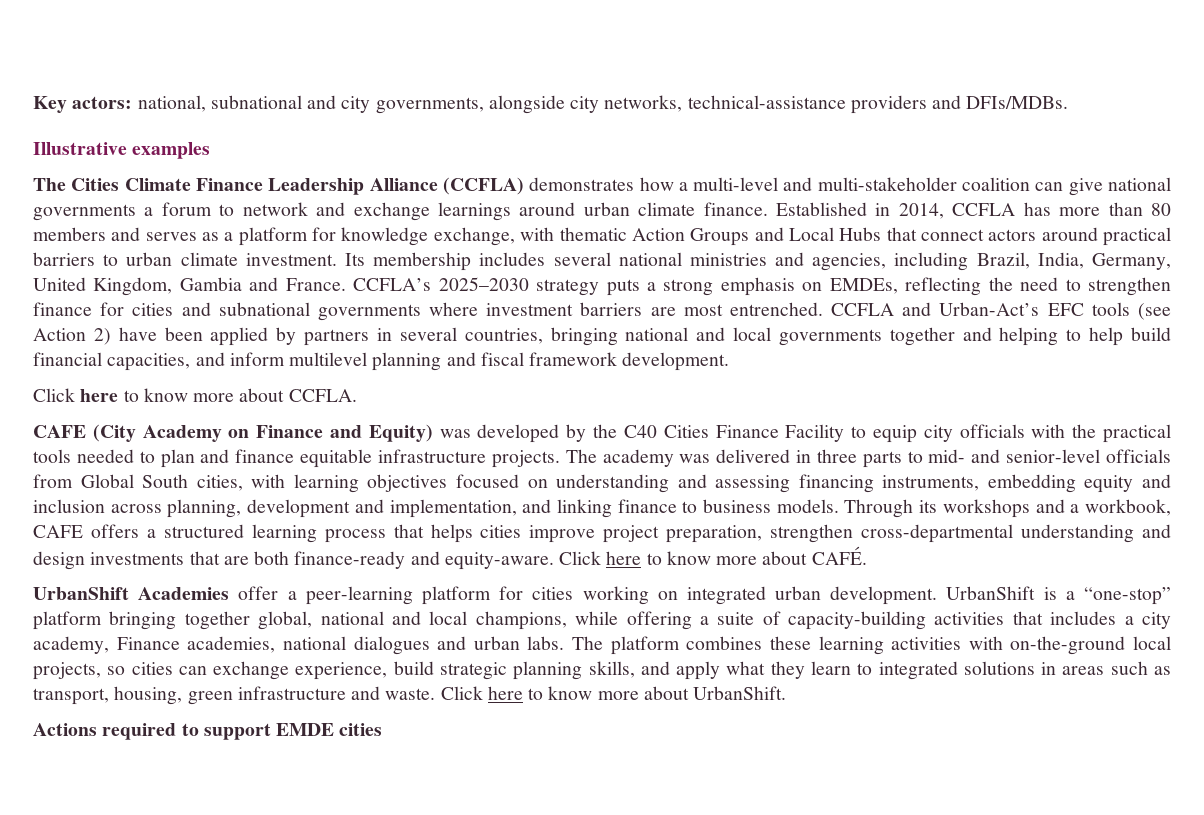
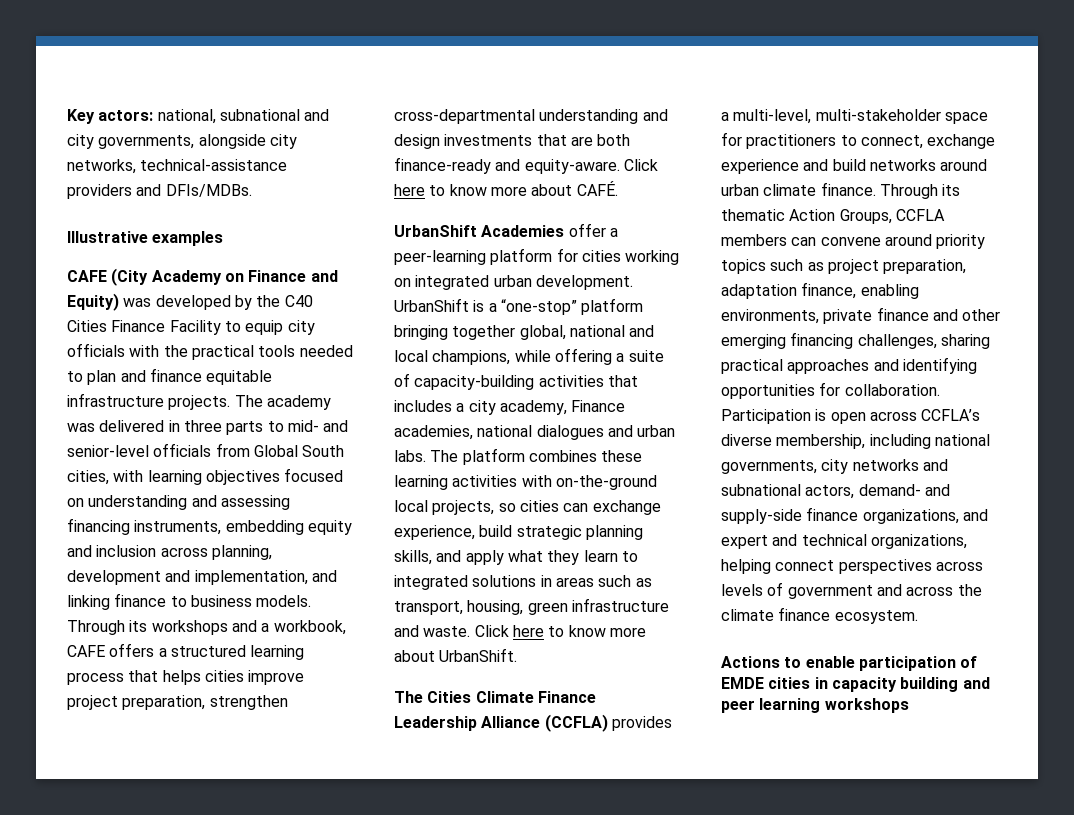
[33,177,1171,196] [33,202,1171,221] [33,227,1172,246] [33,252,1171,271] [33,277,1171,296] [33,302,1171,321] [33,327,1171,346] [33,352,730,371] [33,388,357,402] // The Cities Climate Finance Leadership Alliance (CCFLA) demonstrates how a multi-level and multi-stakeholder coalition can give national governments a forum to network and exchange learnings around urban climate finance. Established in 2014, CCFLA has more than 80 members and serves as a platform for knowledge exchange, with thematic Action Groups and Local Hubs that connect actors around practical barriers to urban climate investment. Its membership includes several national ministries and agencies, including Brazil, India, Germany, United Kingdom, Gambia and France. CCFLA’s 2025–2030 strategy puts a strong emphasis on EMDEs, reflecting the need to strengthen finance for cities and subnational governments where investment barriers are most entrenched. CCFLA and Urban-Act’s EFC tools (see Action 2) have been applied by partners in several countries, bringing national and local governments together and helping to help build financial capacities, and inform multilevel planning and fiscal framework development. // Click here to know more about CCFLA. -> (224, 238) none
[33,723,383,740] Actions required to support EMDE cities -> [394,691,596,703] [394,714,672,732] [721,109,988,124] [721,132,996,149] [721,159,988,174] [721,182,961,199] [721,209,945,224] [721,234,986,249] [721,259,967,274] [721,282,919,299] [721,307,1001,324] [721,332,990,349] [721,357,977,374] [721,382,940,399] [721,409,981,424] [721,434,990,449] [721,459,948,474] [721,484,950,499] [721,507,988,524] [721,534,967,549] [721,559,983,574] [721,582,982,599] [721,607,918,624] [721,656,978,671] [721,677,990,692] [721,698,909,713] The Cities Climate Finance Leadership Alliance (CCFLA) provides a multi-level, multi-stakeholder space for practitioners to connect, exchange experience and build networks around urban climate finance. Through its thematic Action Groups, CCFLA members can convene around priority topics such as project preparation, adaptation finance, enabling environments, private finance and other emerging financing challenges, sharing practical approaches and identifying opportunities for collaboration. Participation is open across CCFLA’s diverse membership, including national governments, city networks and subnational actors, demand- and supply-side finance organizations, and expert and technical organizations, helping connect perspectives across levels of government and across the climate finance ecosystem. // Actions to enable participation of EMDE cities in capacity building and peer learning workshops

